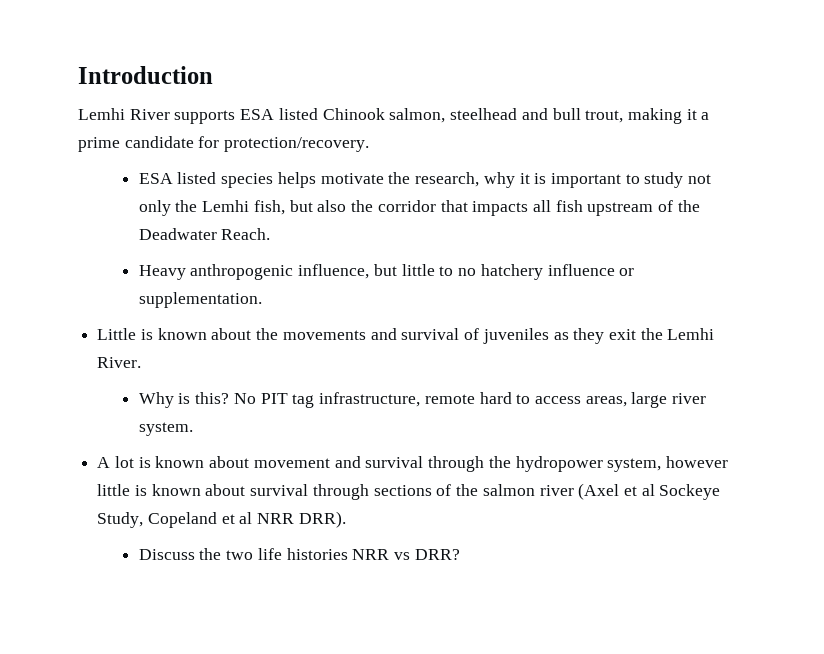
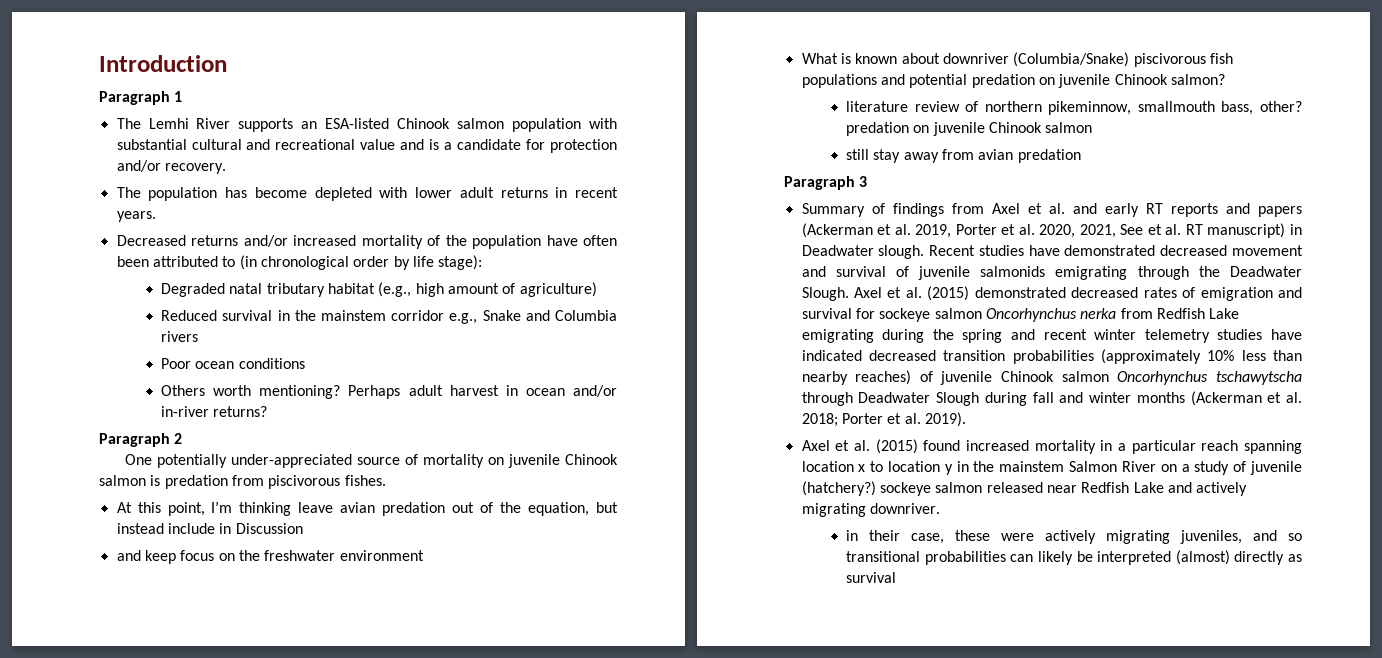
[78,108,710,124] [78,136,370,152] [138,172,712,188] [138,200,700,216] [138,228,271,240] [138,264,635,280] [138,292,262,308] [97,328,715,344] [97,357,142,368] [138,392,707,408] [138,422,193,436] [97,456,728,472] [97,483,721,500] [97,511,346,528] [138,548,460,560] Lemhi River supports ESA listed Chinook salmon, steelhead and bull trout, making it a prime candidate for protection/recovery. // ESA listed species helps motivate the research, why it is important to study not only the Lemhi fish, but also the corridor that impacts all fish upstream of the Deadwater Reach. // Heavy anthropogenic influence, but little to no hatchery influence or supplementation. // Little is known about the movements and survival of juveniles as they exit the Lemhi River. // Why is this? No PIT tag infrastructure, remote hard to access areas, large river system. // A lot is known about movement and survival through the hydropower system, however little is known about survival through sections of the salmon river (Axel et al Sockeye Study, Copeland et al NRR DRR). // Discuss the two life histories NRR vs DRR? -> [99,91,183,105] [116,118,617,132] [116,139,617,153] [116,160,226,174] [116,187,618,201] [116,211,156,222] [116,235,617,249] [116,255,483,270] [161,282,597,297] [161,310,617,324] [161,331,199,342] [161,358,305,369] [161,385,617,399] [161,406,268,417] [99,433,183,447] [124,454,619,468] [99,475,386,489] [116,501,618,516] [116,523,303,534] [116,550,424,564] [801,52,1233,67] [801,74,1225,88] [846,101,1302,115] [846,122,1093,136] [846,149,1081,163] [784,176,868,190] [801,203,1302,217] [801,223,1302,238] [801,245,1303,259] [801,266,1302,280] [801,286,1302,301] [801,308,1240,322] [801,329,1302,343] [801,349,1302,364] [801,370,1302,385] [801,391,1302,406] [801,412,966,427] [801,439,1302,454] [801,461,1302,475] [801,481,1248,496] [801,503,940,517] [846,530,1302,544] [846,550,1302,565] [846,572,897,583] Paragraph 1 // The Lemhi River supports an ESA-listed Chinook salmon population with substantial cultural and recreational value and is a candidate for protection and/or recovery. // The population has become depleted with lower adult returns in recent years. // Decreased returns and/or increased mortality of the population have often been attributed to (in chronological order by life stage): // Degraded natal tributary habitat (e.g., high amount of agriculture) // Reduced survival in the mainstem corridor e.g., Snake and Columbia rivers // Poor ocean conditions // Others worth mentioning? Perhaps adult harvest in ocean and/or in-river returns? // Paragraph 2 // One potentially under-appreciated source of mortality on juvenile Chinook salmon is predation from piscivorous fishes. // At this point, I’m thinking leave avian predation out of the equation, but instead include in Discussion // and keep focus on the freshwater environment // What is known about downriver (Columbia/Snake) piscivorous fish populations and potential predation on juvenile Chinook salmon? // literature review of northern pikeminnow, smallmouth bass, other? predation on juvenile Chinook salmon // still stay away from avian predation // Paragraph 3 // Summary of findings from Axel et al. and early RT reports and papers (Ackerman et al. 2019, Porter et al. 2020, 2021, See et al. RT manuscript) in Deadwater slough. Recent studies have demonstrated decreased movement and survival of juvenile salmonids emigrating through the Deadwater Slough. Axel et al. (2015) demonstrated decreased rates of emigration and survival for sockeye salmon Oncorhynchus nerka from Redfish Lake emigrating during the spring and recent winter telemetry studies have indicated decreased transition probabilities (approximately 10% less than nearby reaches) of juvenile Chinook salmon Oncorhynchus tschawytscha through Deadwater Slough during fall and winter months (Ackerman et al. 2018; Porter et al. 2019). // Axel et al. (2015) found increased mortality in a particular reach spanning location x to location y in the mainstem Salmon River on a study of juvenile (hatchery?) sockeye salmon released near Redfish Lake and actively migrating downriver. // in their case, these were actively migrating juveniles, and so transitional probabilities can likely be interpreted (almost) directly as survival

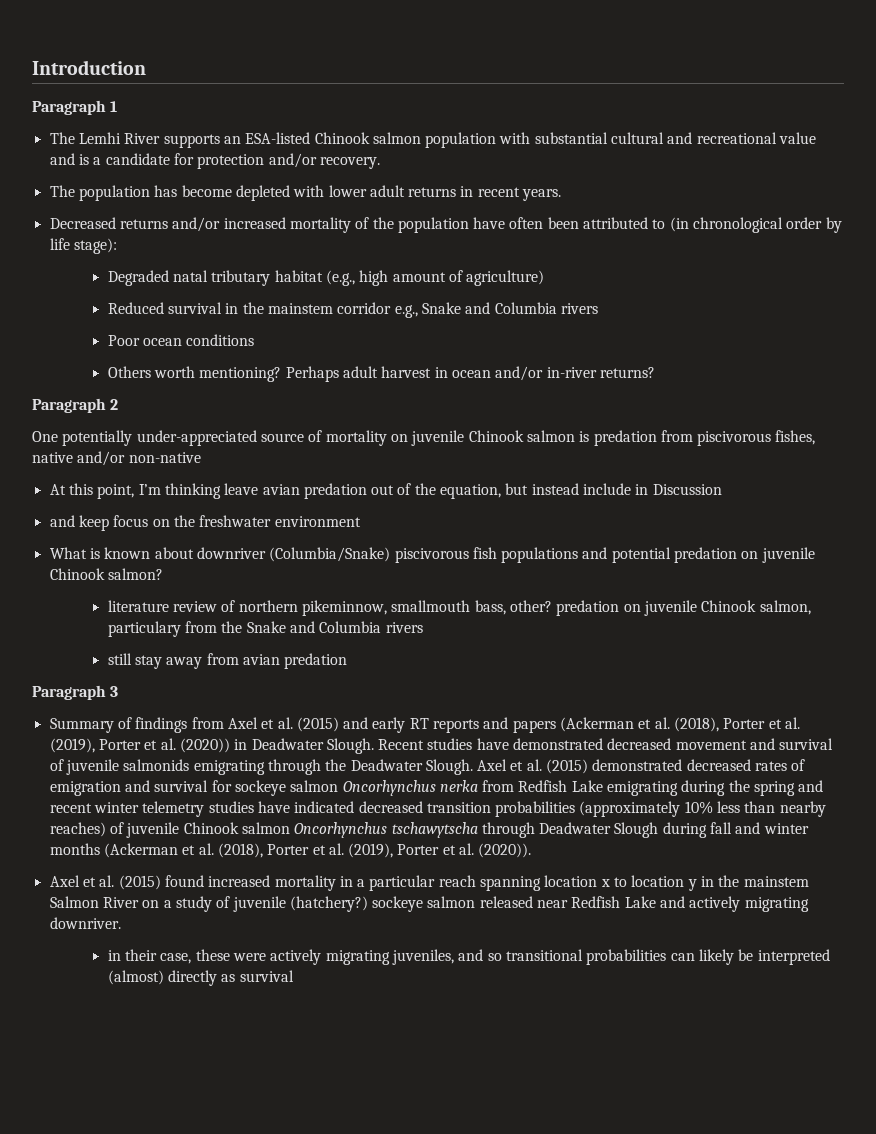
[344,475,386,486] fishes. -> [775,430,816,445] [32,451,201,466] fishes, native and/or non-native
[1045,122,1093,133] salmon -> [759,600,811,615] [107,621,423,637] salmon, particulary from the Snake and Columbia rivers
(1065, 208) none -> [296,717,339,732] (2015)
[915,223,1286,238] 2019, Porter et al. 2020, 2021, See et al. RT manuscript) -> [674,717,801,732] [49,738,230,753] (2018), Porter et al. (2019), Porter et al. (2020))
[878,245,925,259] slough. -> [326,738,374,754] Slough.
[801,412,966,427] 2018; Porter et al. 2019). -> [217,843,532,858] (2018), Porter et al. (2019), Porter et al. (2020)).

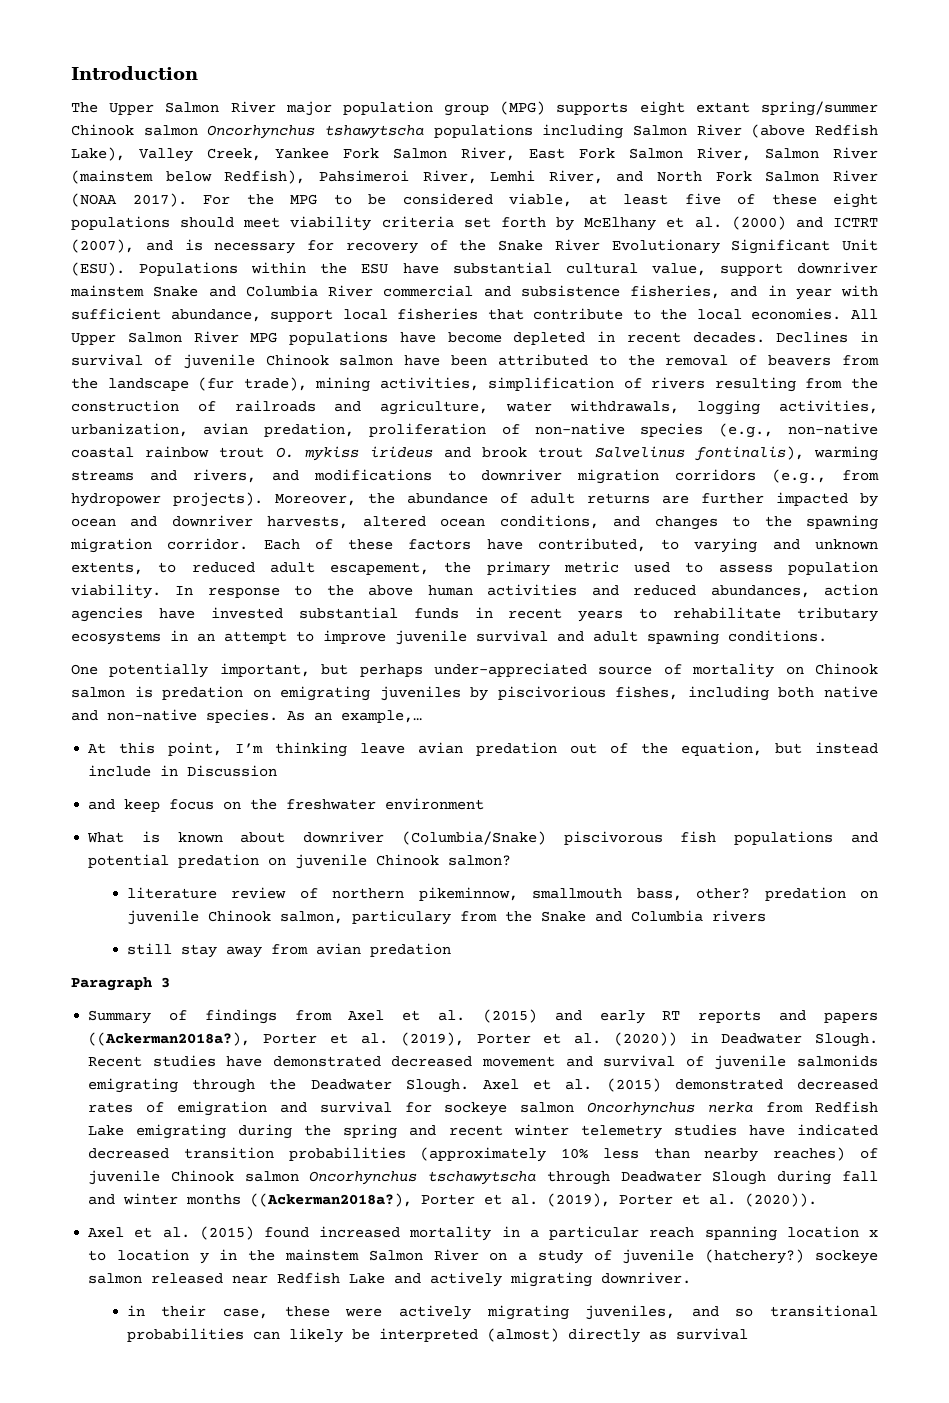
[32,100,118,115] [49,132,817,148] [49,153,380,169] [49,185,562,201] [49,217,842,233] [49,238,117,254] [107,270,545,286] [107,302,598,318] [107,334,255,346] [107,366,655,382] [32,398,119,413] // Paragraph 1 // The Lemhi River supports an ESA-listed Chinook salmon population with substantial cultural and recreational value and is a candidate for protection and/or recovery. // The population has become depleted with lower adult returns in recent years. // Decreased returns and/or increased mortality of the population have often been attributed to (in chronological order by life stage): // Degraded natal tributary habitat (e.g., high amount of agriculture) // Reduced survival in the mainstem corridor e.g., Snake and Columbia rivers // Poor ocean conditions // Others worth mentioning? Perhaps adult harvest in ocean and/or in-river returns? // Paragraph 2 -> [71,101,878,116] [71,124,878,139] [71,147,878,162] [71,170,878,184] [71,193,878,208] [71,216,879,231] [71,239,878,254] [71,262,879,276] [70,285,878,300] [71,308,878,322] [71,331,878,345] [71,354,879,369] [71,377,878,392] [71,400,878,415] [71,423,878,438] [71,446,878,461] [71,469,879,484] [71,492,878,507] [71,515,879,530] [70,538,878,553] [71,561,878,576] [71,584,879,599] [71,607,878,622] [71,630,827,645] // The Upper Salmon River major population group (MPG) supports eight extant spring/summer Chinook salmon Oncorhynchus tshawytscha populations including Salmon River (above Redfish Lake), Valley Creek, Yankee Fork Salmon River, East Fork Salmon River, Salmon River (mainstem below Redfish), Pahsimeroi River, Lemhi River, and North Fork Salmon River (NOAA 2017). For the MPG to be considered viable, at least five of these eight populations should meet viability criteria set forth by McElhany et al. (2000) and ICTRT (2007), and is necessary for recovery of the Snake River Evolutionary Significant Unit (ESU). Populations within the ESU have substantial cultural value, support downriver mainstem Snake and Columbia River commercial and subsistence fisheries, and in year with sufficient abundance, support local fisheries that contribute to the local economies. All Upper Salmon River MPG populations have become depleted in recent decades. Declines in survival of juvenile Chinook salmon have been attributed to the removal of beavers from the landscape (fur trade), mining activities, simplification of rivers resulting from the construction of railroads and agriculture, water withdrawals, logging activities, urbanization, avian predation, proliferation of non-native species (e.g., non-native coastal rainbow trout O. mykiss irideus and brook trout Salvelinus fontinalis), warming streams and rivers, and modifications to downriver migration corridors (e.g., from hydropower projects). Moreover, the abundance of adult returns are further impacted by ocean and downriver harvests, altered ocean conditions, and changes to the spawning migration corridor. Each of these factors have contributed, to varying and unknown extents, to reduced adult escapement, the primary metric used to assess population viability. In response to the above human activities and reduced abundances, action agencies have invested substantial funds in recent years to rehabilitate tributary ecosystems in an attempt to improve juvenile survival and adult spawning conditions.
(133, 438) none -> [219,663,423,677] important, but perhaps
[411,430,465,446] juvenile -> (804, 670) none
[660,430,816,446] [32,451,201,466] from piscivorous fishes, native and/or non-native -> [252,686,878,701] [71,709,422,723] on emigrating juveniles by piscivorious fishes, including both native and non-native species. As an example,…
[560,717,720,732] (Ackerman et al. (2018), -> [88,1032,251,1046] ((Ackerman2018a?),
[103,843,263,858] (Ackerman et al. (2018), -> [250,1193,413,1207] ((Ackerman2018a?),

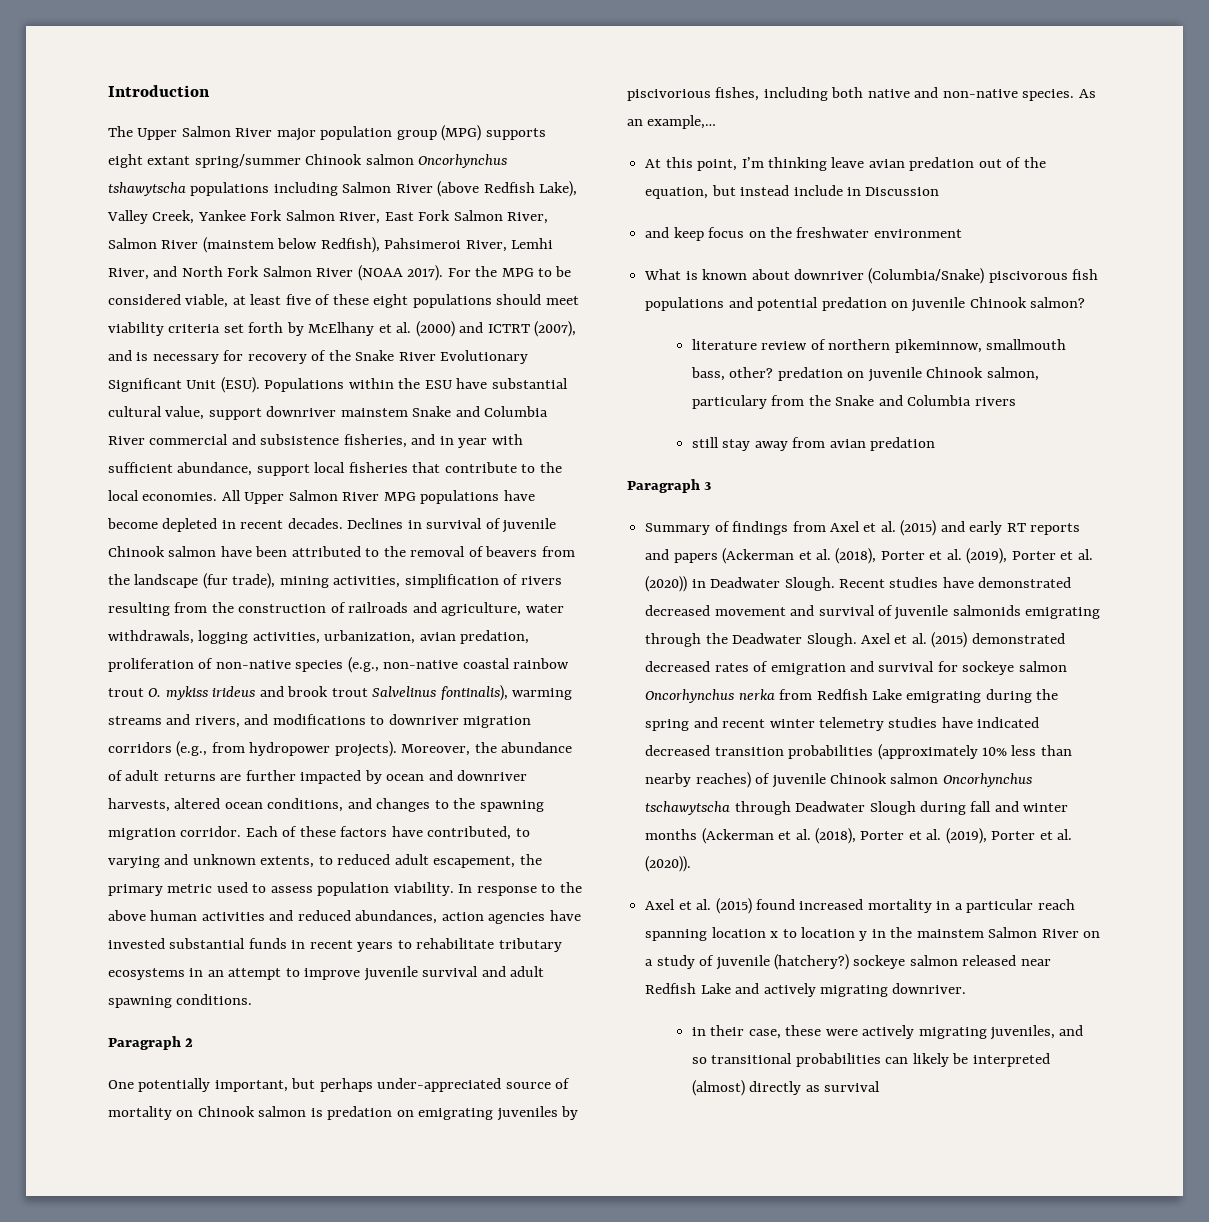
(827, 636) none -> [108,1036,194,1050] // Paragraph 2
[88,1032,251,1046] ((Ackerman2018a?), -> [722,548,877,564] (Ackerman et al. (2018),
[250,1193,413,1207] ((Ackerman2018a?), -> [701,828,856,844] (Ackerman et al. (2018),

